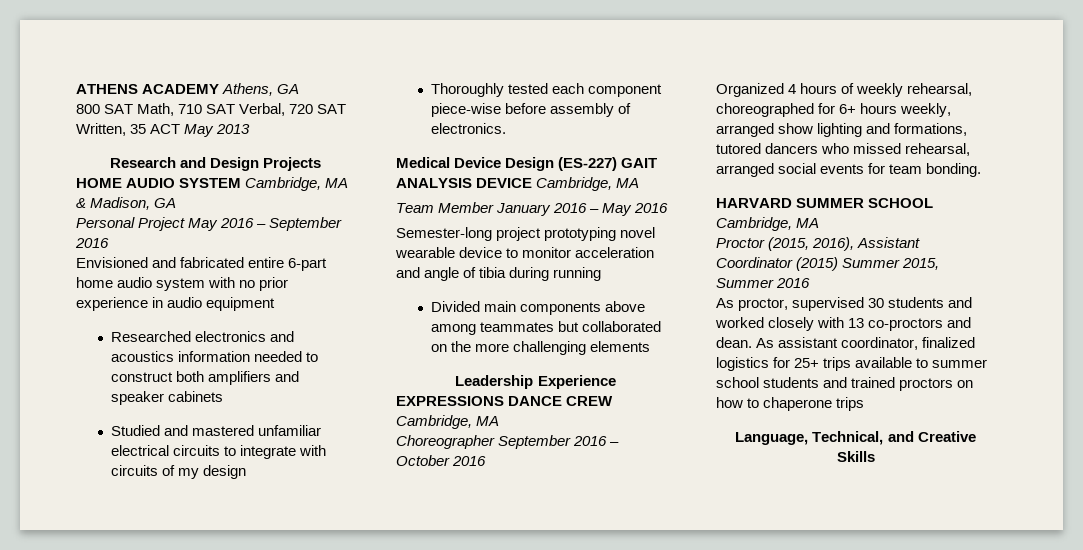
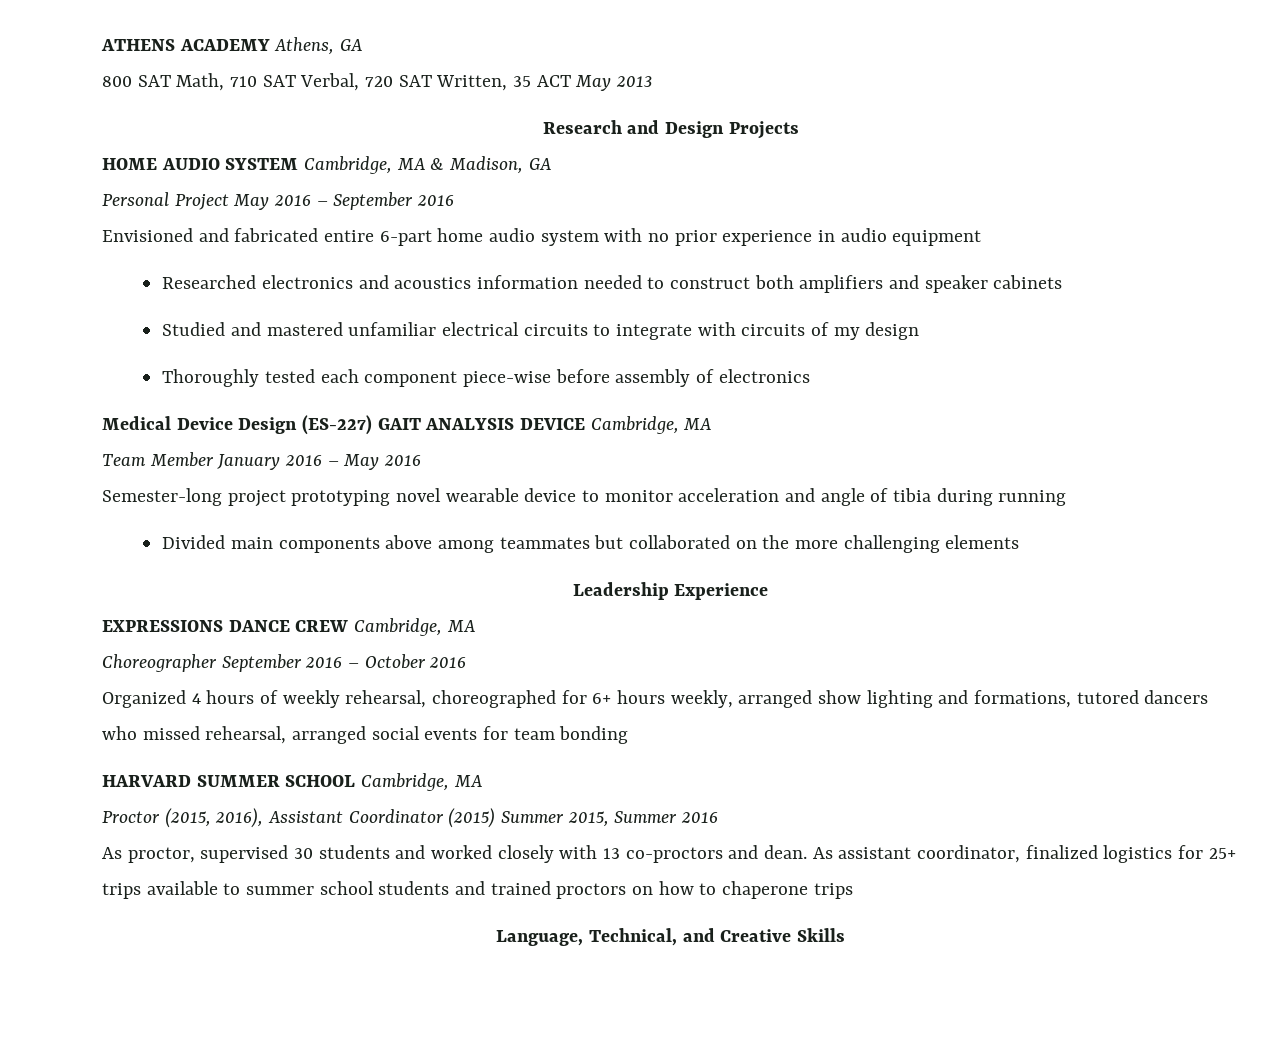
[431,123,507,134] electronics. -> [718,369,810,383] electronics
[926,163,982,177] bonding. -> [559,726,629,744] bonding

